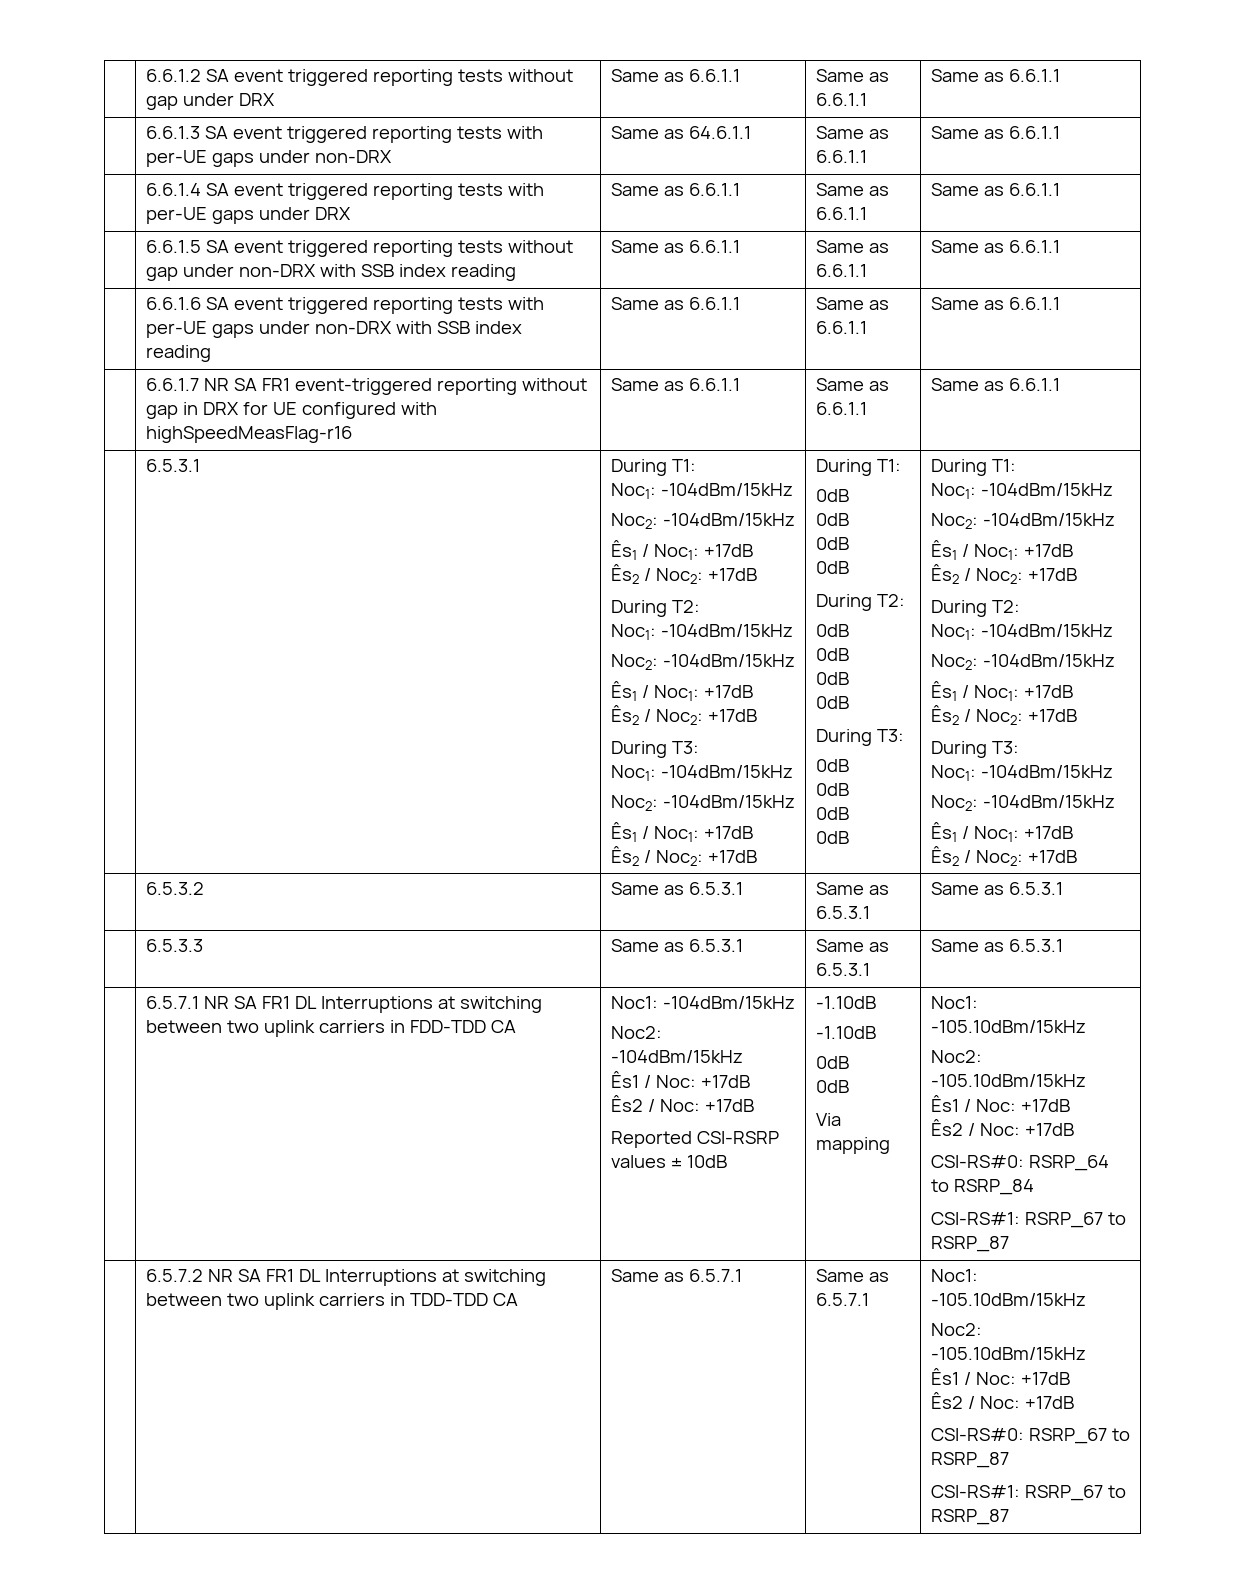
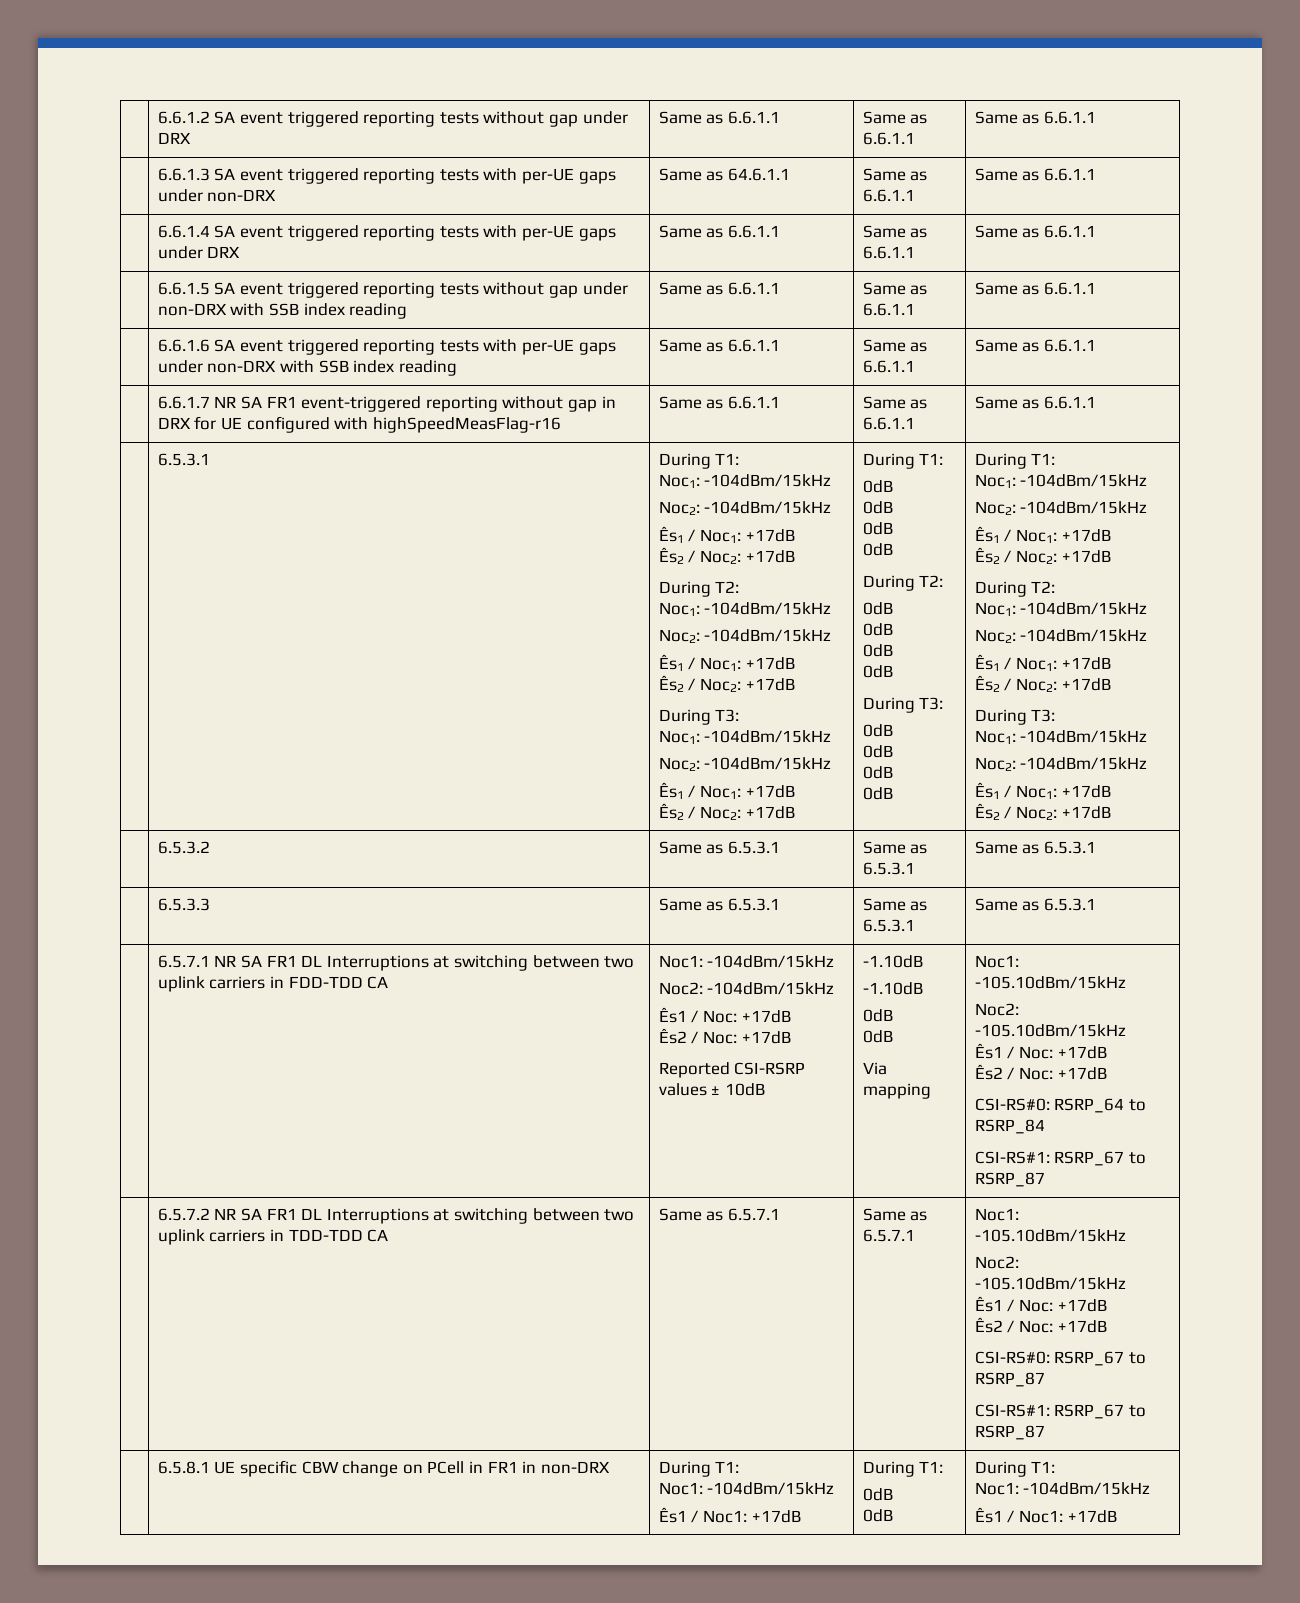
(1009, 1517) none -> [157,1460,610,1477] [658,1461,740,1477] [658,1482,835,1495] [658,1507,801,1523] [862,1461,944,1477] [862,1488,893,1501] [862,1509,893,1522] [974,1461,1056,1477] [974,1482,1151,1495] [974,1507,1117,1523] // | 6.5.8.1 UE specific CBW change on PCell in FR1 in non-DRX | During T1: // Noc1: -104dBm/15kHz // Ês1 / Noc1: +17dB | During T1: // 0dB // 0dB | During T1: // Noc1: -104dBm/15kHz // Ês1 / Noc1: +17dB

